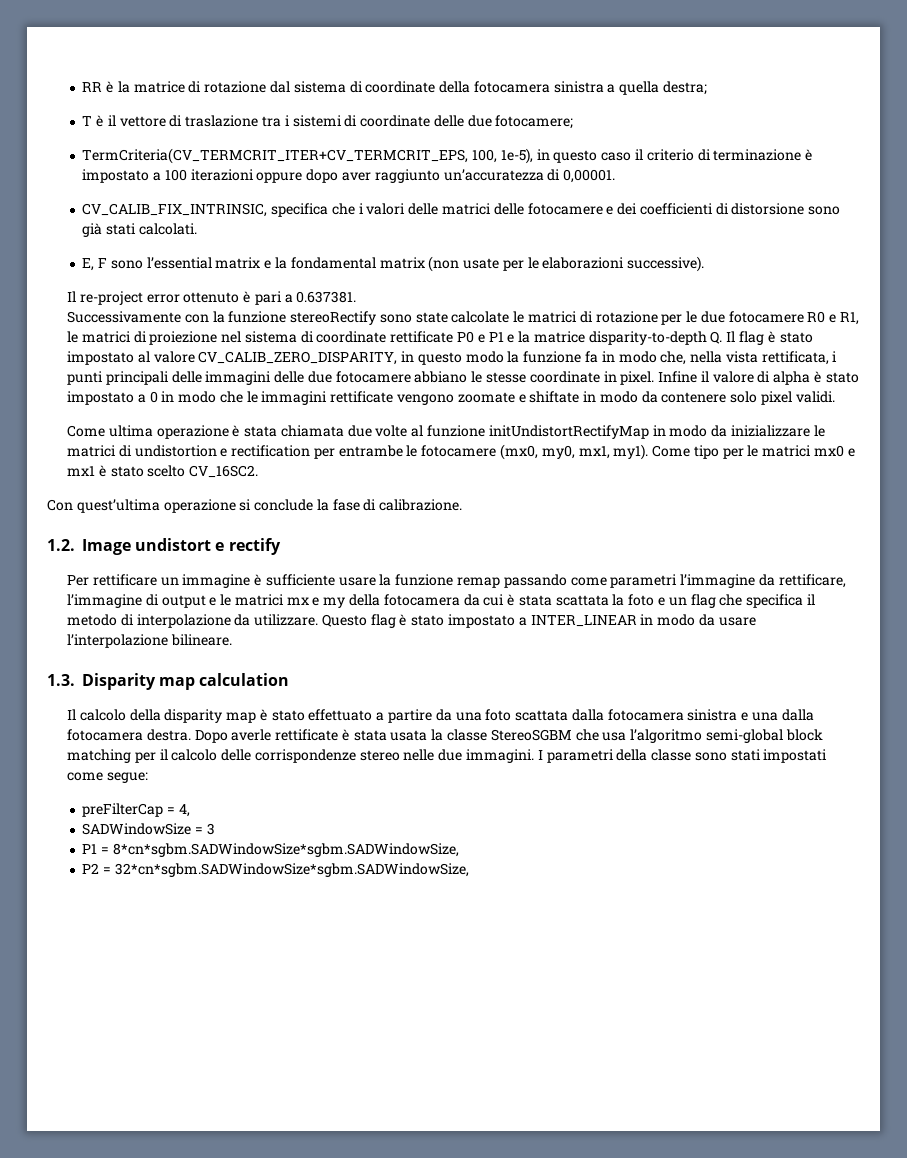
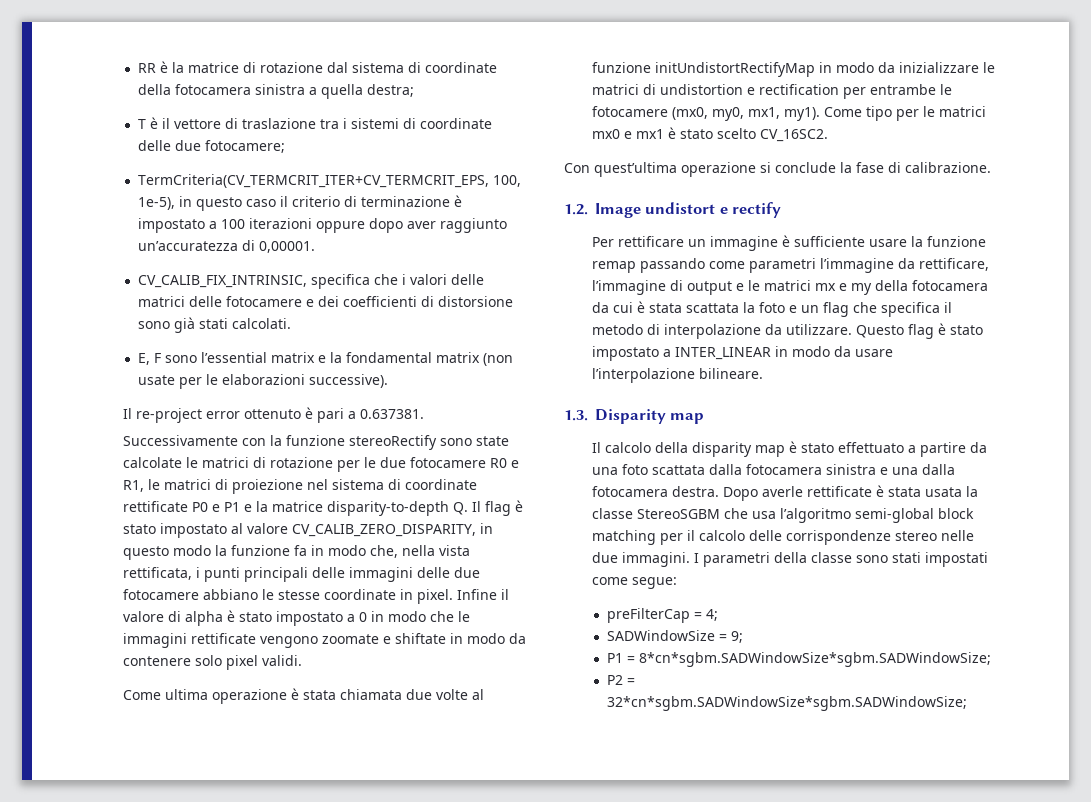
[199,673,290,686] calculation -> (705, 418) none
[178,804,190,817] 4, -> [705,609,718,621] 4;
[206,823,215,835] 3 -> [730,631,743,643] 9;
[112,843,459,857] 8*cn*sgbm.SADWindowSize*sgbm.SADWindowSize, -> [638,652,991,667] 8*cn*sgbm.SADWindowSize*sgbm.SADWindowSize;
[114,863,469,877] 32*cn*sgbm.SADWindowSize*sgbm.SADWindowSize, -> [606,696,967,711] 32*cn*sgbm.SADWindowSize*sgbm.SADWindowSize;

